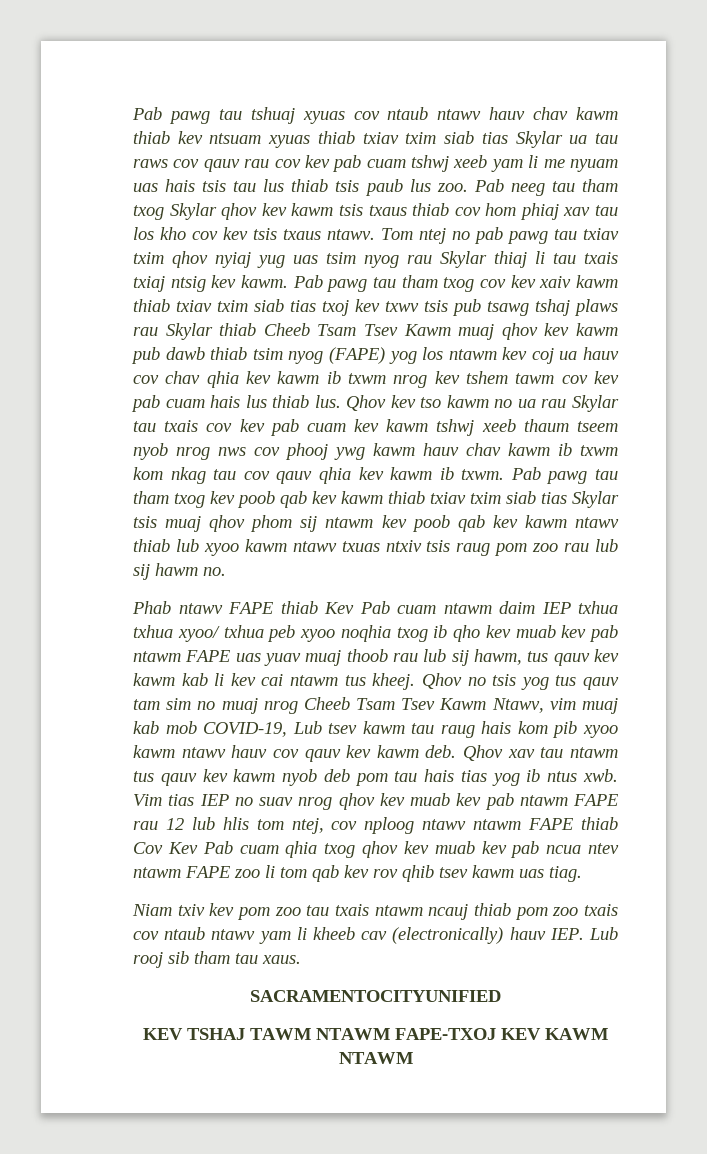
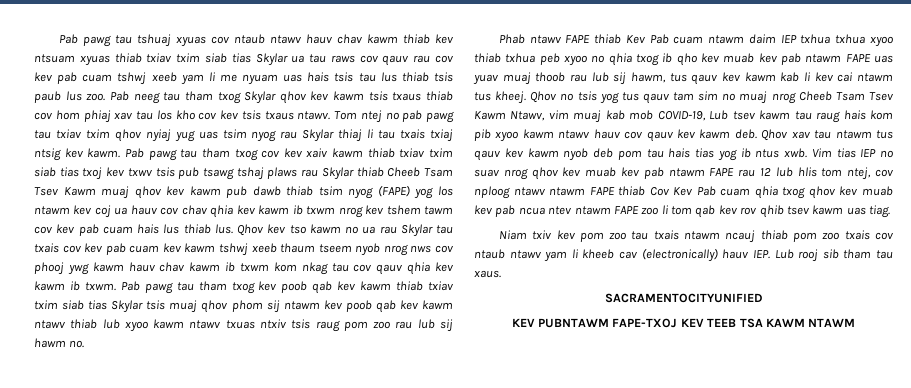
[177,626,220,642] xyoo/ -> [870,36,894,47] [474,53,501,63] xyoo thiab
[340,625,391,642] noqhia -> [591,53,632,66] no qhia
[187,1028,541,1040] TSHAJ TAWM NTAWM FAPE-TXOJ KEV -> [538,318,763,328] PUBNTAWM FAPE-TXOJ KEV TEEB TSA

